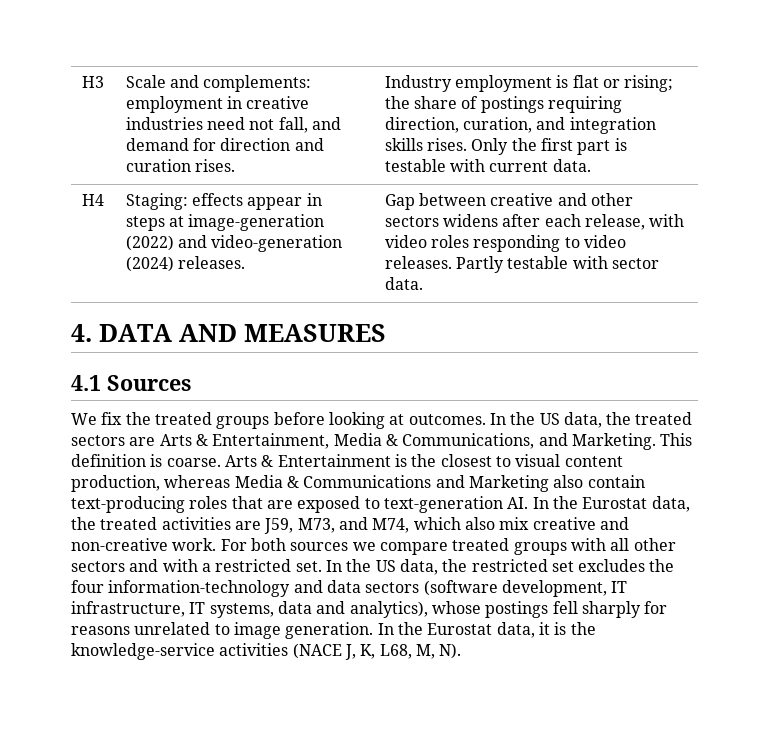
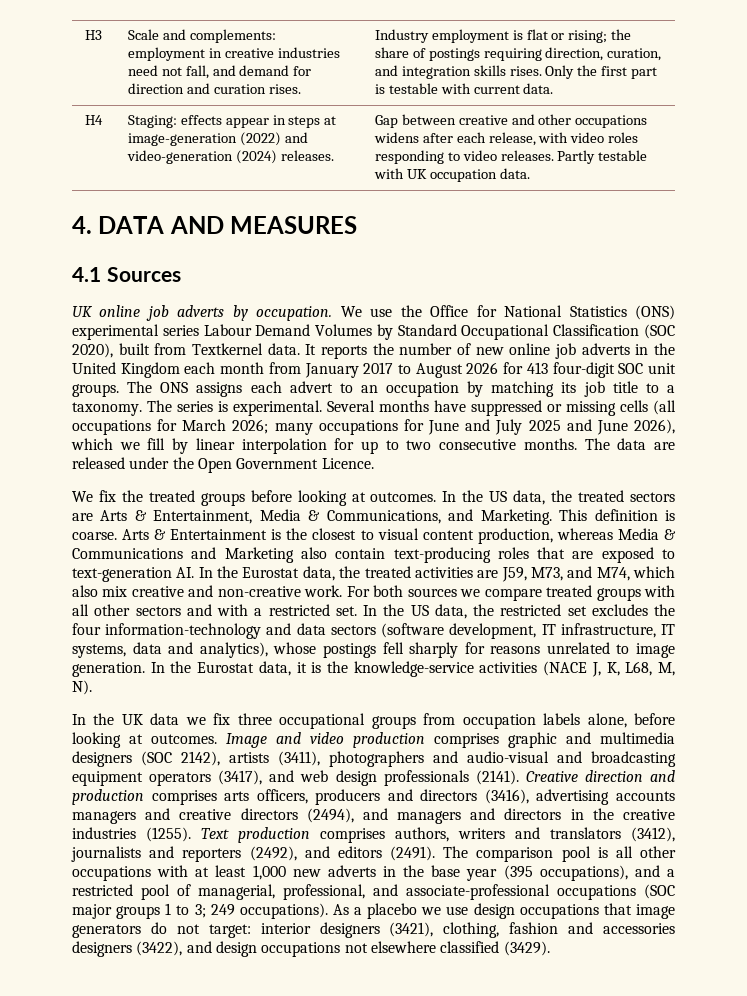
[384,216,439,227] sectors -> [575,115,648,128] occupations
[612,258,660,269] sector -> [406,169,497,182] UK occupation
(191, 383) none -> [72,305,675,321] [72,324,675,340] [72,343,675,359] [72,362,676,378] [72,381,675,397] [72,400,676,416] [72,419,675,435] [71,438,675,454] [72,457,374,473] // UK online job adverts by occupation. We use the Office for National Statistics (ONS) experimental series Labour Demand Volumes by Standard Occupational Classification (SOC 2020), built from Textkernel data. It reports the number of new online job adverts in the United Kingdom each month from January 2017 to August 2026 for 413 four-digit SOC unit groups. The ONS assigns each advert to an occupation by matching its job title to a taxonomy. The series is experimental. Several months have suppressed or missing cells (all occupations for March 2026; many occupations for June and July 2025 and June 2026), which we fill by linear interpolation for up to two consecutive months. The data are released under the Open Government Licence.
(462, 651) none -> [72,713,675,729] [72,732,675,748] [72,751,676,767] [72,770,676,786] [72,789,675,805] [72,808,675,824] [72,827,675,843] [71,846,676,862] [72,865,675,881] [72,884,675,900] [72,903,675,919] [72,922,675,938] [72,941,550,957] // In the UK data we fix three occupational groups from occupation labels alone, before looking at outcomes. Image and video production comprises graphic and multimedia designers (SOC 2142), artists (3411), photographers and audio-visual and broadcasting equipment operators (3417), and web design professionals (2141). Creative direction and production comprises arts officers, producers and directors (3416), advertising accounts managers and creative directors (2494), and managers and directors in the creative industries (1255). Text production comprises authors, writers and translators (3412), journalists and reporters (2492), and editors (2491). The comparison pool is all other occupations with at least 1,000 new adverts in the base year (395 occupations), and a restricted pool of managerial, professional, and associate-professional occupations (SOC major groups 1 to 3; 249 occupations). As a placebo we use design occupations that image generators do not target: interior designers (3421), clothing, fashion and accessories designers (3422), and design occupations not elsewhere classified (3429).

